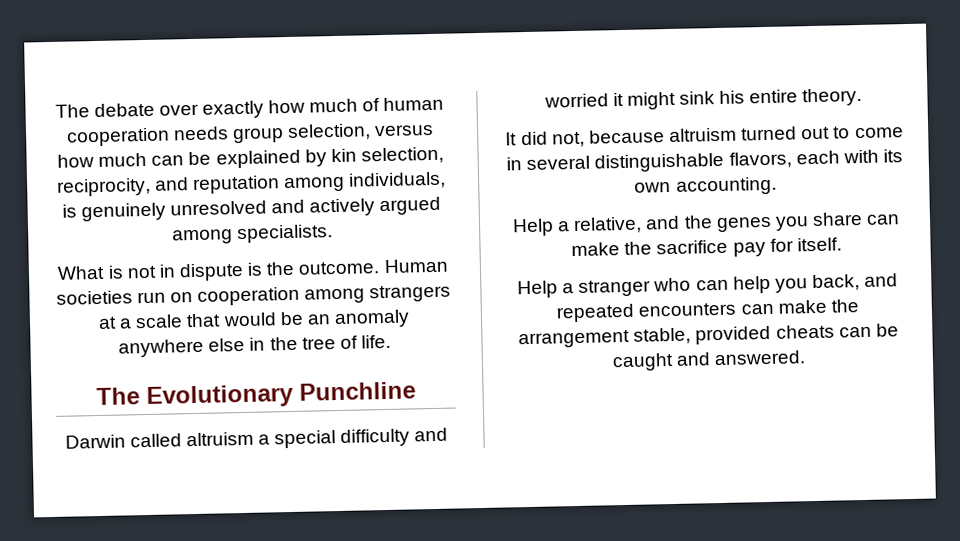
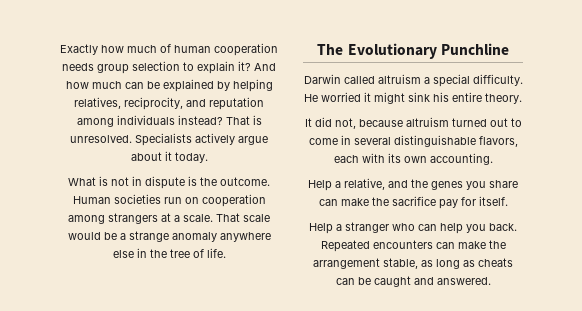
[54,100,264,119] The debate over exactly -> [60,44,98,55] Exactly
[287,123,435,141] selection, versus -> [132,61,276,74] selection to explain it? And
[330,146,444,165] kin selection, -> [232,79,273,92] [74,97,121,109] helping relatives,
[348,171,447,190] [61,196,442,222] [171,224,334,245] individuals, is genuinely unresolved and actively argued among specialists. -> [116,115,262,125] [70,133,268,146] [130,151,208,163] individuals instead? That is unresolved. Specialists actively argue about it today.
[135,311,331,329] scale that would be an -> [183,213,270,222] [67,231,169,242] scale. That scale would be a strange
[340,427,449,447] difficulty and -> [472,74,523,86] [304,94,318,102] difficulty. He
[811,273,899,292] [556,303,636,323] back, and repeated -> [489,223,517,231] [320,240,370,252] back. Repeated
[695,325,772,345] provided -> [421,259,475,269] as long as

